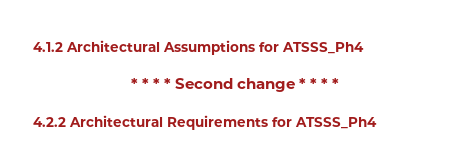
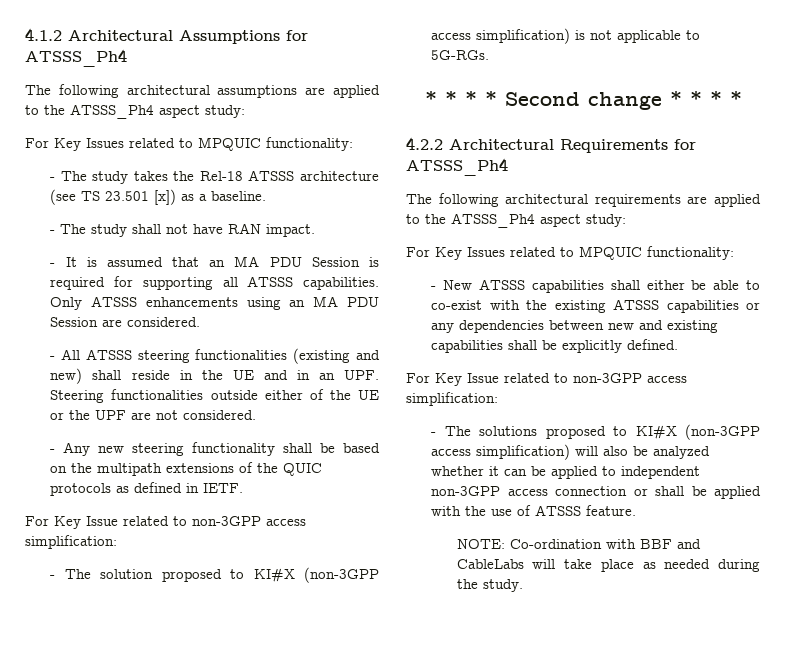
(364, 48) none -> [25,84,380,98] [25,104,245,119] [25,137,353,151] [50,170,380,184] [50,189,267,205] [50,223,316,237] [50,256,379,267] [50,276,379,290] [50,296,380,310] [50,317,201,327] [50,348,380,364] [50,368,379,384] [50,389,379,403] [50,410,257,420] [50,442,380,456] [50,462,323,476] [50,482,244,496] [25,516,306,529] [25,535,117,549] [50,567,379,583] [431,28,701,44] [431,50,490,60] // The following architectural assumptions are applied to the ATSSS_Ph4 aspect study: // For Key Issues related to MPQUIC functionality: // - The study takes the Rel-18 ATSSS architecture (see TS 23.501 [x]) as a baseline. // - The study shall not have RAN impact. // - It is assumed that an MA PDU Session is required for supporting all ATSSS capabilities. Only ATSSS enhancements using an MA PDU Session are considered. // - All ATSSS steering functionalities (existing and new) shall reside in the UE and in an UPF. Steering functionalities outside either of the UE or the UPF are not considered. // - Any new steering functionality shall be based on the multipath extensions of the QUIC protocols as defined in IETF. // For Key Issue related to non-3GPP access simplification: // - The solution proposed to KI#X (non-3GPP access simplification) is not applicable to 5G-RGs.
(377, 123) none -> [406,193,761,207] [406,213,626,228] [406,246,734,260] [431,279,761,293] [431,299,760,313] [431,320,719,333] [431,339,679,353] [406,373,687,386] [406,392,498,406] [431,424,760,440] [431,444,711,460] [431,466,701,479] [431,486,761,499] [431,505,637,516] [456,539,701,549] [456,559,760,572] [456,579,523,592] // The following architectural requirements are applied to the ATSSS_Ph4 aspect study: // For Key Issues related to MPQUIC functionality: // - New ATSSS capabilities shall either be able to co-exist with the existing ATSSS capabilities or any dependencies between new and existing capabilities shall be explicitly defined. // For Key Issue related to non-3GPP access simplification: // - The solutions proposed to KI#X (non-3GPP access simplification) will also be analyzed whether it can be applied to independent non-3GPP access connection or shall be applied with the use of ATSSS feature. // NOTE: Co-ordination with BBF and CableLabs will take place as needed during the study.

